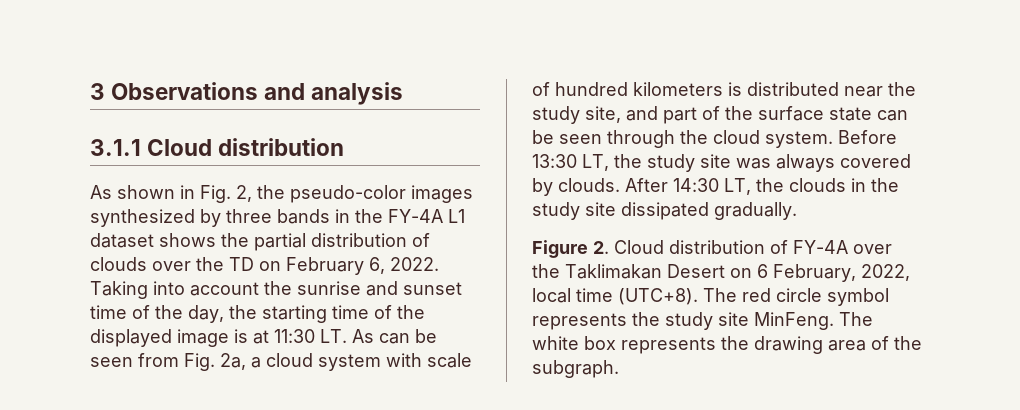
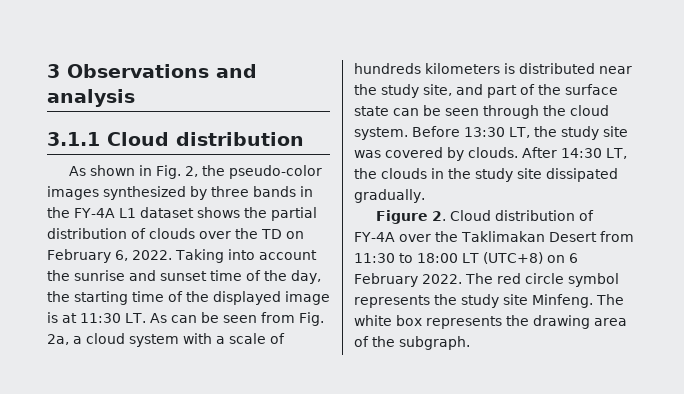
(422, 360) none -> [216,336,225,344] a
[555,82,628,96] hundred -> [354,63,421,74] hundreds
[776,154,835,172] always -> (381, 154) none
[730,264,910,282] [532,288,698,305] on 6 February, 2022, local time (UTC+8). -> [599,231,634,242] [354,252,578,264] [354,273,462,287] from 11:30 to 18:00 LT (UTC+8) on 6 February 2022.
[754,312,834,330] MinFeng. -> [532,294,593,308] Minfeng.

